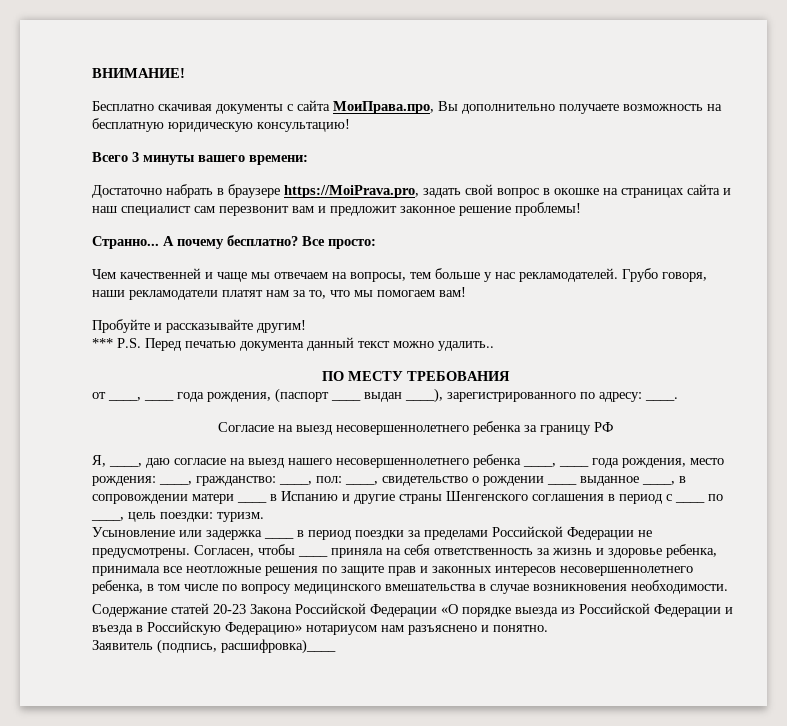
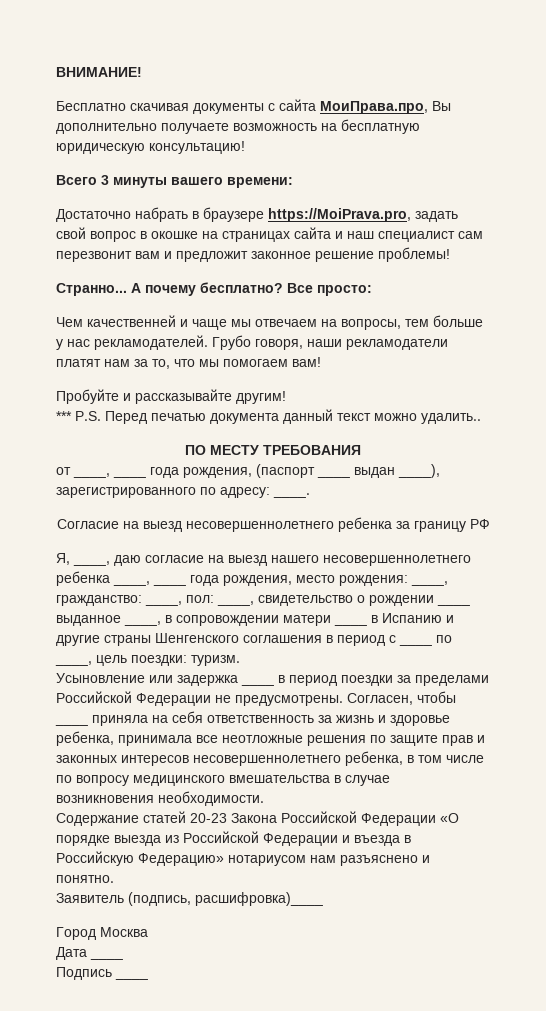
(336, 646) none -> [56,927,148,940] [56,947,123,960] [56,967,148,980] // Город Москва // Дата ____ // Подпись ____

